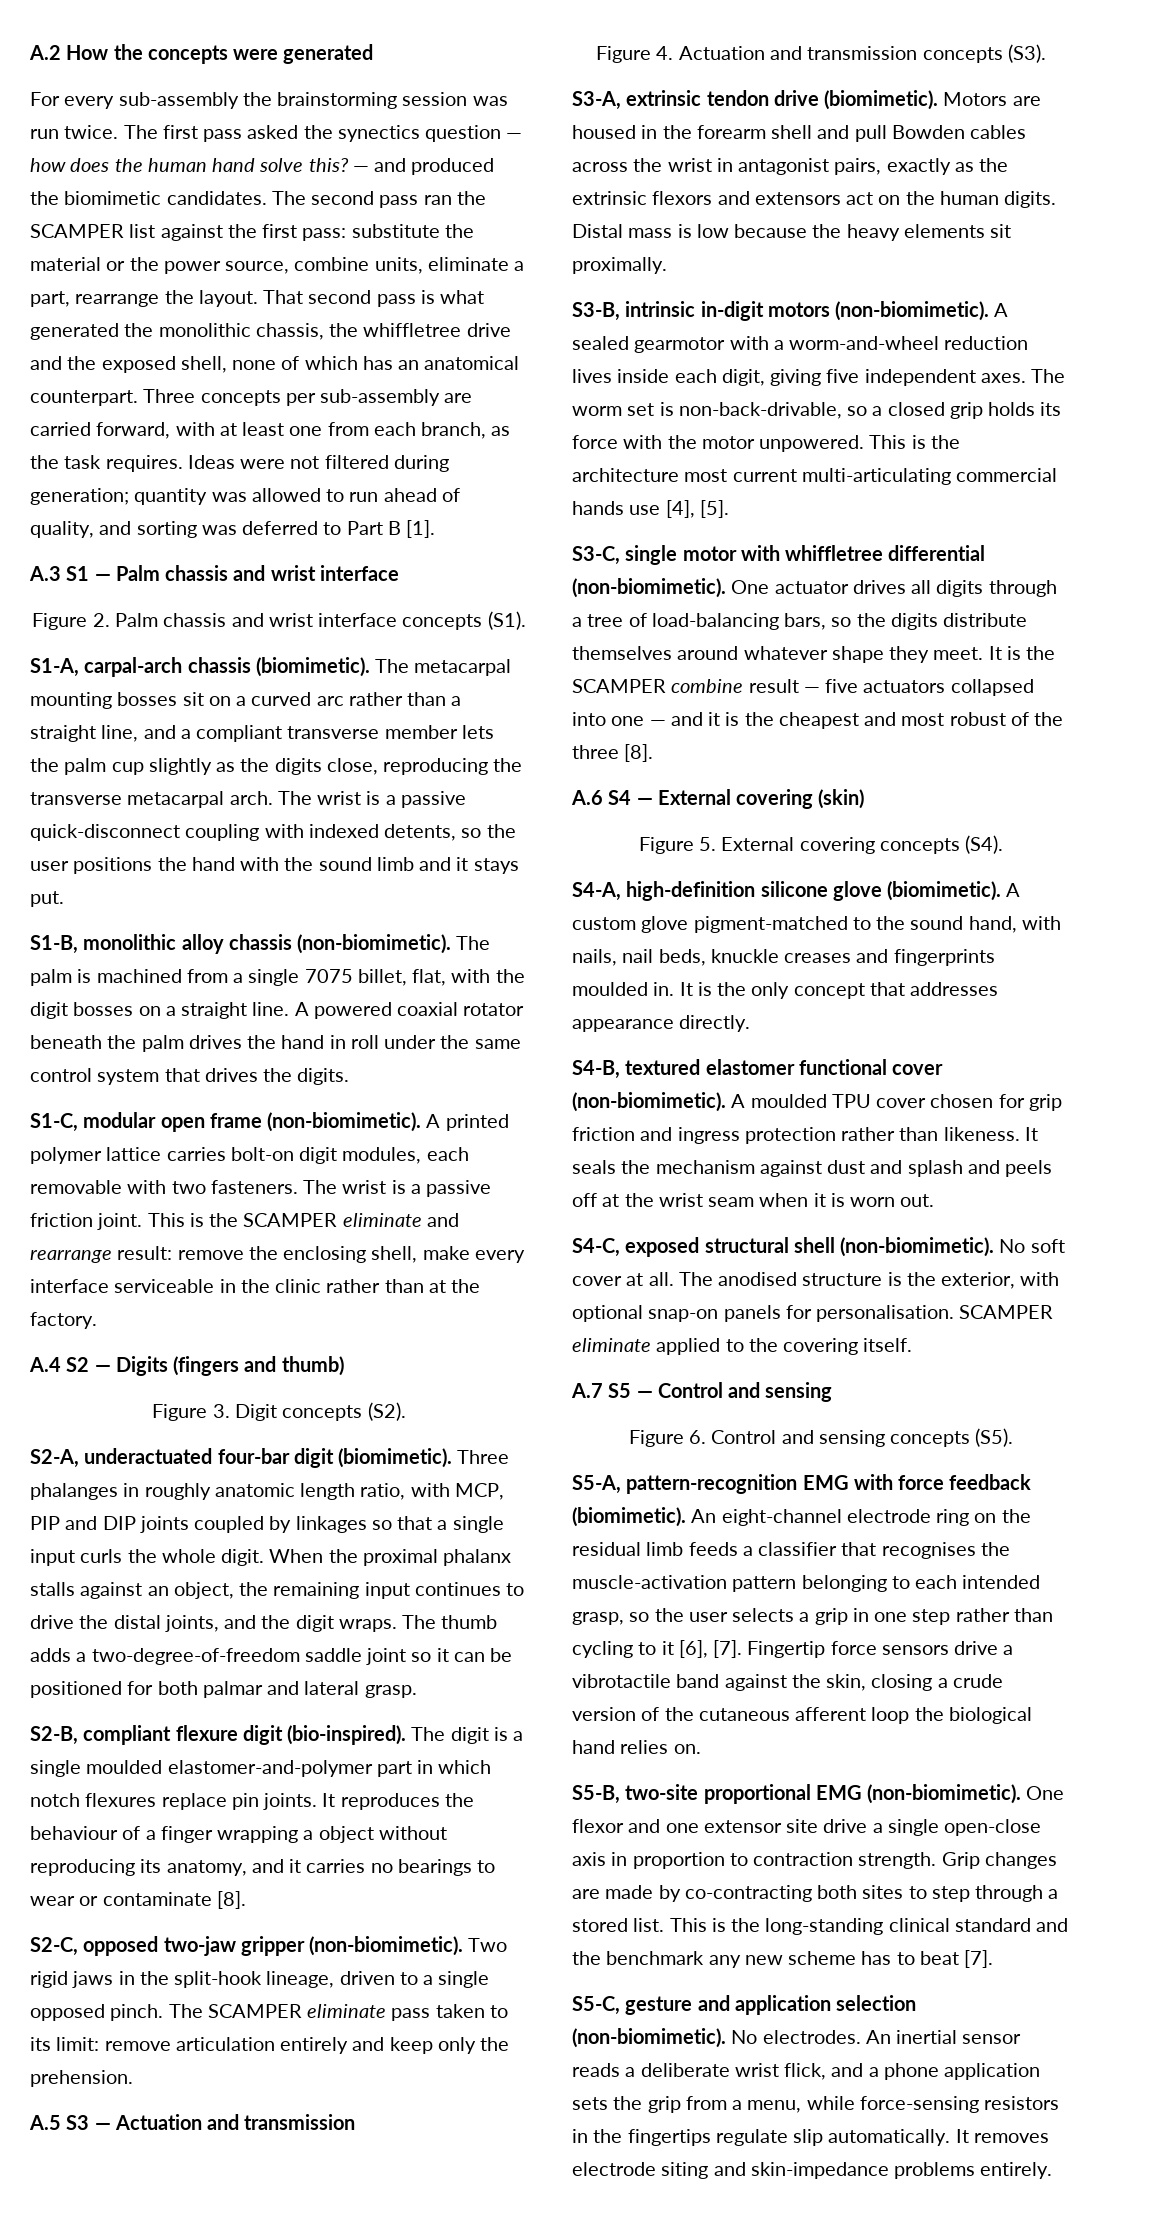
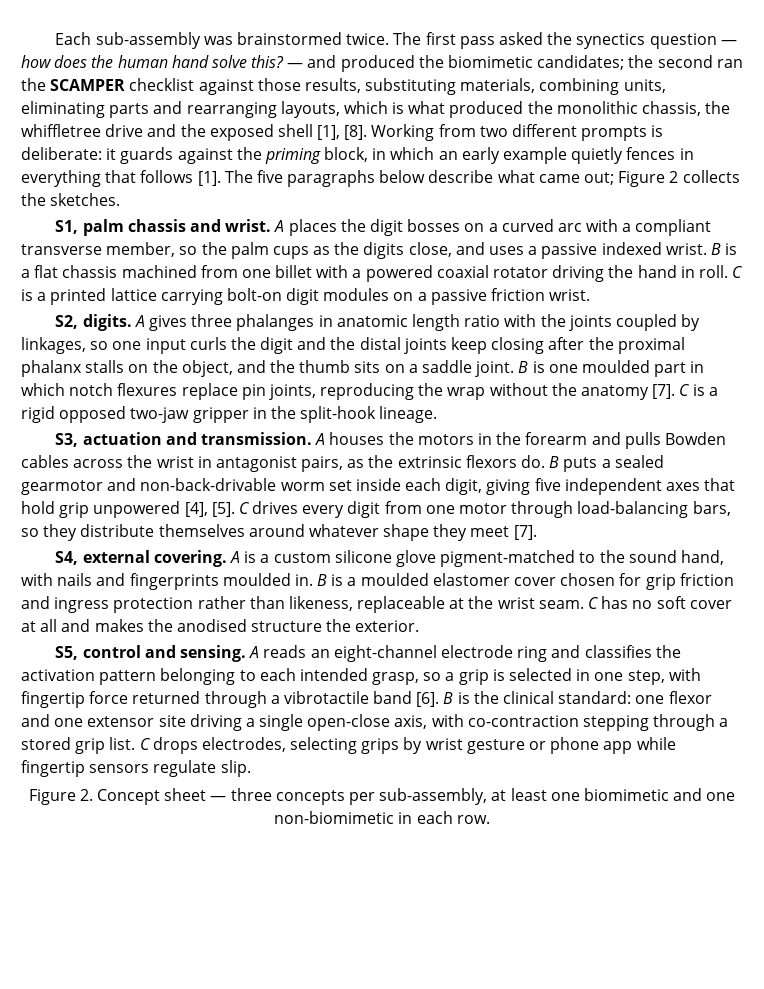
[29,44,374,64] [30,92,508,109] [30,129,59,139] A.2 How the concepts were generated // For every sub-assembly the brainstorming session was run -> [55,32,343,49] Each sub-assembly was brainstormed
[166,191,486,208] [30,224,474,241] [30,257,525,274] [30,290,416,307] candidates. The second pass ran the SCAMPER list against the first pass: substitute the material or the power source, combine units, eliminate a part, rearrange the layout. That second pass -> [537,55,743,70] [21,78,666,95] [21,101,388,118] candidates; the second ran the SCAMPER checklist against those results, substituting materials, combining units, eliminating parts and rearranging layouts, which
[30,323,119,340] generated -> [449,101,524,118] produced
[180,356,520,373] [30,389,473,406] [30,422,511,439] [30,455,449,472] [30,488,460,505] [30,520,436,538] [29,565,399,581] [32,611,526,630] [30,657,512,677] [30,692,462,709] [30,725,494,742] [30,758,523,775] [30,791,466,808] [30,824,516,841] [30,857,519,874] [30,891,64,907] [30,934,491,954] [30,969,491,986] shell, none of which has an anatomical counterpart. Three concepts per sub-assembly are carried forward, with at least one from each branch, as the task requires. Ideas were not filtered during generation; quantity was allowed to run ahead of quality, and sorting was deferred to Part B [1]. // A.3 S1 — Palm chassis and wrist interface // Figure 2. Palm chassis and wrist interface concepts (S1). // S1-A, carpal-arch chassis (biomimetic). The metacarpal mounting bosses sit on a curved arc rather than a straight line, and a compliant transverse member lets the palm cup slightly as the digits close, reproducing the transverse metacarpal arch. The wrist is a passive quick-disconnect coupling with indexed detents, so the user positions the hand with the sound limb and it stays put. // S1-B, monolithic alloy chassis (non-biomimetic). The palm is machined from a single 7075 billet, flat, with -> [277,124,664,141] [21,147,694,164] [21,170,740,187] [21,193,121,206] [55,219,337,236] shell [1], [8]. Working from two different prompts is deliberate: it guards against the priming block, in which an early example quietly fences in everything that follows [1]. The five paragraphs below describe what came out; Figure 2 collects the sketches. // S1, palm chassis and wrist. A places
[181,1002,525,1019] [30,1035,521,1052] [30,1068,350,1085] [30,1112,509,1132] [30,1147,469,1164] [30,1180,492,1197] [30,1213,459,1230] [30,1246,525,1263] [30,1279,481,1293] [30,1312,97,1329] [29,1356,344,1376] [152,1402,406,1421] [30,1448,510,1468] straight line. A powered coaxial rotator beneath the palm drives the hand in roll under the same control system that drives the digits. // S1-C, modular open frame (non-biomimetic). A printed polymer lattice carries bolt-on digit modules, each removable with two fasteners. The wrist is a passive friction joint. This is the SCAMPER eliminate and rearrange result: remove the enclosing shell, make every interface serviceable in the clinic rather than at the factory. // A.4 S2 — Digits (fingers and thumb) // Figure 3. Digit concepts (S2). // S2-A, underactuated four-bar digit (biomimetic). Three -> [501,219,712,236] [21,242,738,259] [21,265,744,282] [21,288,591,305] [55,314,233,331] curved arc with a compliant transverse member, so the palm cups as the digits close, and uses a passive indexed wrist. B is a flat chassis machined from one billet with a powered coaxial rotator driving the hand in roll. C is a printed lattice carrying bolt-on digit modules on a passive friction wrist. // S2, digits. A gives three
[144,1483,211,1500] roughly -> (333, 321) none
[360,1483,504,1500] [30,1516,504,1533] [30,1549,512,1566] [30,1582,525,1599] [30,1615,498,1632] [30,1648,513,1665] [30,1681,417,1698] [30,1725,524,1745] [30,1760,373,1777] ratio, with MCP, PIP and DIP joints coupled by linkages so that a single input curls the whole digit. When the proximal phalanx stalls against an object, the remaining input continues to drive the distal joints, and the digit wraps. The thumb adds a two-degree-of-freedom saddle joint so it can be positioned for both palmar and lateral grasp. // S2-B, compliant flexure digit (bio-inspired). The digit is a single moulded elastomer-and-polymer -> [464,314,701,331] [21,337,685,354] [21,360,650,377] ratio with the joints coupled by linkages, so one input curls the digit and the distal joints keep closing after the proximal phalanx stalls on the object, and the thumb sits on a saddle joint. B is one moulded
[263,1793,474,1810] [30,1826,447,1843] [30,1859,496,1876] [30,1891,246,1909] [30,1936,508,1956] [30,1971,490,1988] [30,2004,508,2021] [30,2037,510,2054] [30,2070,133,2087] [29,2114,356,2130] [596,44,1046,63] [572,90,1041,110] [572,125,887,142] joints. It reproduces the behaviour of a finger wrapping a object without reproducing its anatomy, and it carries no bearings to wear or contaminate [8]. // S2-C, opposed two-jaw gripper (non-biomimetic). Two rigid jaws in the split-hook lineage, driven to a single opposed pinch. The SCAMPER eliminate pass taken to its limit: remove articulation entirely and keep only the prehension. // A.5 S3 — Actuation and transmission // Figure 4. Actuation and transmission concepts (S3). // S3-A, extrinsic tendon drive (biomimetic). Motors are housed in the forearm shell and pull -> [268,383,718,400] [21,406,438,423] [55,432,661,449] joints, reproducing the wrap without the anatomy [7]. C is a rigid opposed two-jaw gripper in the split-hook lineage. // S3, actuation and transmission. A houses the motors in the forearm and pulls
[886,158,951,175] exactly -> (344, 464) none
[717,191,1057,208] [572,224,1012,241] [572,257,667,274] [572,301,1009,321] [572,336,1029,353] [572,369,612,383] and extensors act on the human digits. Distal mass is low because the heavy elements sit proximally. // S3-B, intrinsic in-digit motors (non-biomimetic). A sealed gearmotor with a worm-and-wheel reduction lives -> [521,455,664,472] [21,478,352,495] do. B puts a sealed gearmotor and non-back-drivable worm set
[980,369,1066,383] [572,402,1062,419] [572,435,960,452] [572,468,1058,485] [572,500,729,518] [572,545,986,565] [572,578,1057,598] [572,613,647,627] axes. The worm set is non-back-drivable, so a closed grip holds its force with the motor unpowered. This is the architecture most current multi-articulating commercial hands use [4], [5]. // S3-C, single motor with whiffletree differential (non-biomimetic). One actuator drives all digits through a tree of -> [666,478,736,491] [21,501,574,518] axes that hold grip unpowered [4], [5]. C drives every digit from one motor through
[856,613,938,630] the digits -> [43,524,78,541] they
[933,646,1056,660] [572,679,1034,696] [572,712,1064,729] [572,744,654,762] [571,789,865,809] [638,835,1004,854] [572,881,1021,901] [572,917,636,930] meet. It is the SCAMPER combine result — five actuators collapsed into one — and it is the cheapest and most robust of the three [8]. // A.6 S4 — External covering (skin) // Figure 5. External covering concepts (S4). // S4-A, high-definition silicone glove (biomimetic). A custom -> [470,525,537,540] [55,550,392,567] meet [7]. // S4, external covering. A is a custom silicone
[572,949,995,966] [572,982,999,999] [572,1015,751,1032] [572,1059,944,1079] [572,1092,871,1112] nails, nail beds, knuckle creases and fingerprints moulded in. It is the only concept that addresses appearance directly. // S4-B, textured elastomer functional cover (non-biomimetic). A moulded TPU -> [57,573,510,590] nails and fingerprints moulded in. B is a moulded elastomer
[943,1127,1038,1141] [572,1160,1053,1177] [572,1193,935,1207] [572,1237,1065,1257] [572,1272,1060,1289] [572,1305,1054,1322] [572,1338,913,1355] [571,1382,833,1402] [628,1428,1014,1447] [572,1474,1032,1494] [572,1507,1031,1527] [572,1542,1010,1559] [572,1575,727,1589] likeness. It seals the mechanism against dust and splash and peels off at the wrist seam when it is worn out. // S4-C, exposed structural shell (non-biomimetic). No soft cover at all. The anodised structure is the exterior, with optional snap-on panels for personalisation. SCAMPER eliminate applied to the covering itself. // A.7 S5 — Control and sensing // Figure 6. Control and sensing concepts (S5). // S5-A, pattern-recognition EMG with force feedback (biomimetic). An eight-channel electrode ring on the residual limb feeds a classifier that recognises the muscle-activation -> [288,596,732,613] [21,619,420,632] [55,645,681,662] [21,669,95,681] likeness, replaceable at the wrist seam. C has no soft cover at all and makes the anodised structure the exterior. // S5, control and sensing. A reads an eight-channel electrode ring and classifies the activation
[654,1608,1053,1625] [572,1640,1014,1658] [572,1674,1003,1691] [572,1707,1032,1724] [572,1740,701,1754] [572,1784,1065,1804] the user selects a grip in one step rather than cycling to it [6], [7]. Fingertip force sensors drive a vibrotactile band against the skin, closing a crude version of the cutaneous afferent loop the biological hand relies on. // S5-B, two-site proportional EMG (non-biomimetic). One -> [445,668,701,685] [21,691,665,708] a grip is selected in one step, with fingertip force returned through a vibrotactile band [6]. B is the clinical standard: one
[823,1819,868,1833] drive -> [189,714,242,731] driving
[572,1852,1057,1869] [572,1885,1059,1902] [572,1918,1069,1935] [572,1950,994,1968] [572,1995,917,2015] [572,2028,1022,2048] [572,2063,1041,2080] [572,2096,1060,2113] [572,2129,1049,2146] [572,2162,1053,2179] axis in proportion to contraction strength. Grip changes are made by co-contracting both sites to step through a stored list. This is the long-standing clinical standard and the benchmark any new scheme has to beat [7]. // S5-C, gesture and application selection (non-biomimetic). No electrodes. An inertial sensor reads a deliberate wrist flick, and a phone application sets the grip from a menu, while force-sensing resistors in the fingertips regulate slip automatically. It removes electrode siting and skin-impedance problems entirely. -> [394,714,729,731] [21,737,676,754] [21,760,251,777] [28,788,736,805] [274,811,490,824] axis, with co-contraction stepping through a stored grip list. C drops electrodes, selecting grips by wrist gesture or phone app while fingertip sensors regulate slip. // Figure 2. Concept sheet — three concepts per sub-assembly, at least one biomimetic and one non-biomimetic in each row.

